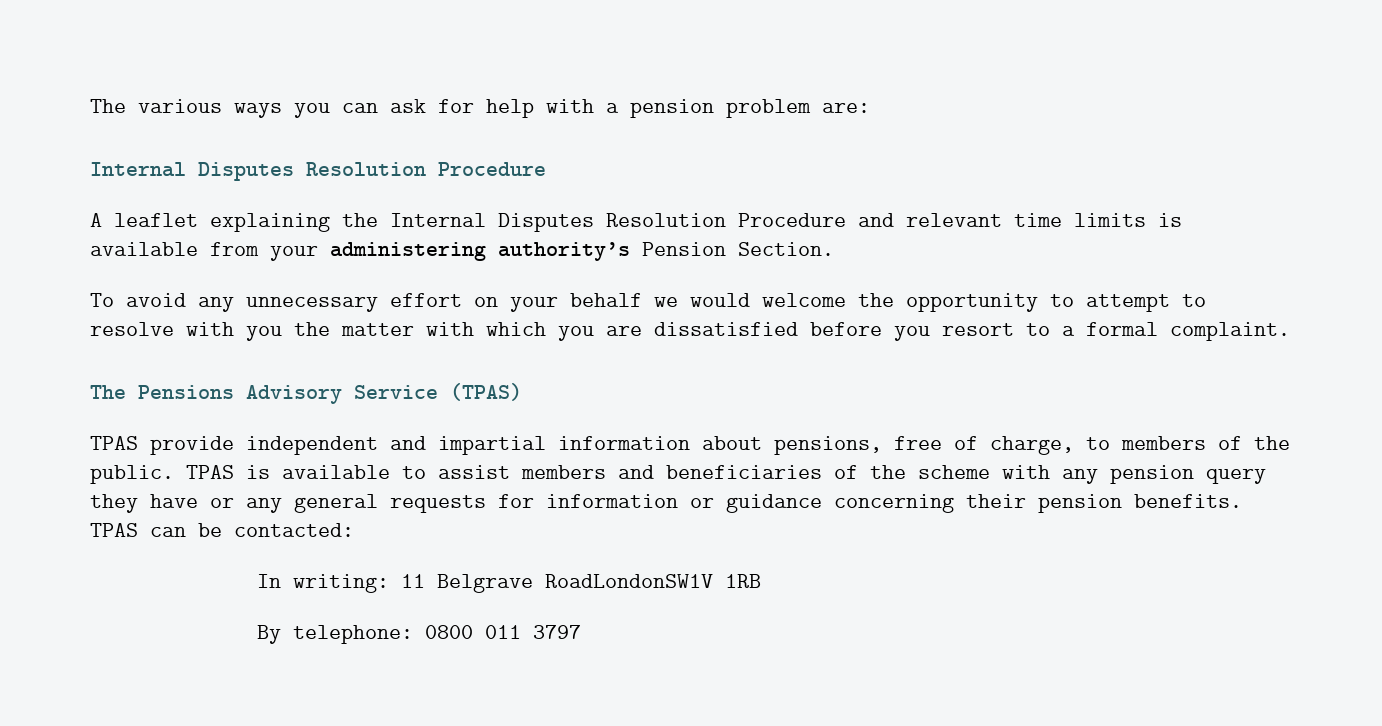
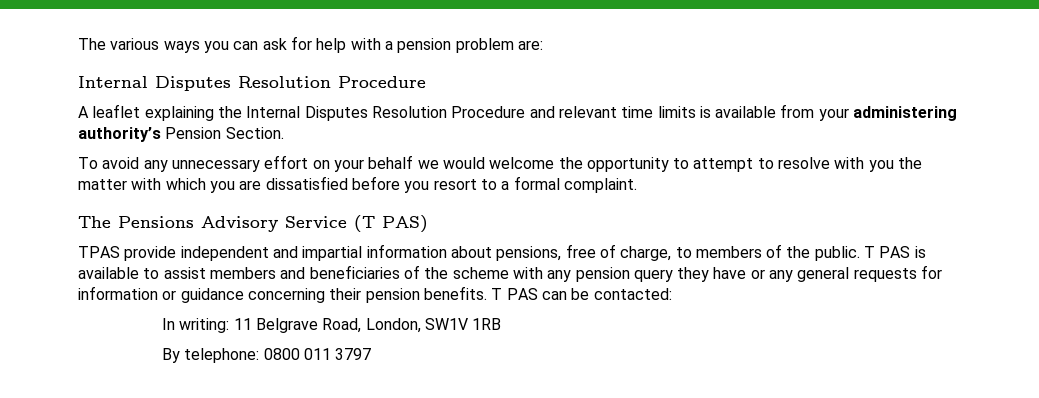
[450,383,522,401] (TPAS) -> [354,215,428,233] (T PAS)
[186,465,234,479] TPAS -> [864,246,911,258] T PAS
[90,523,138,537] TPAS -> [491,288,538,300] T PAS
[545,574,714,588] RoadLondonSW1V -> [322,318,468,333] Road, London, SW1V

